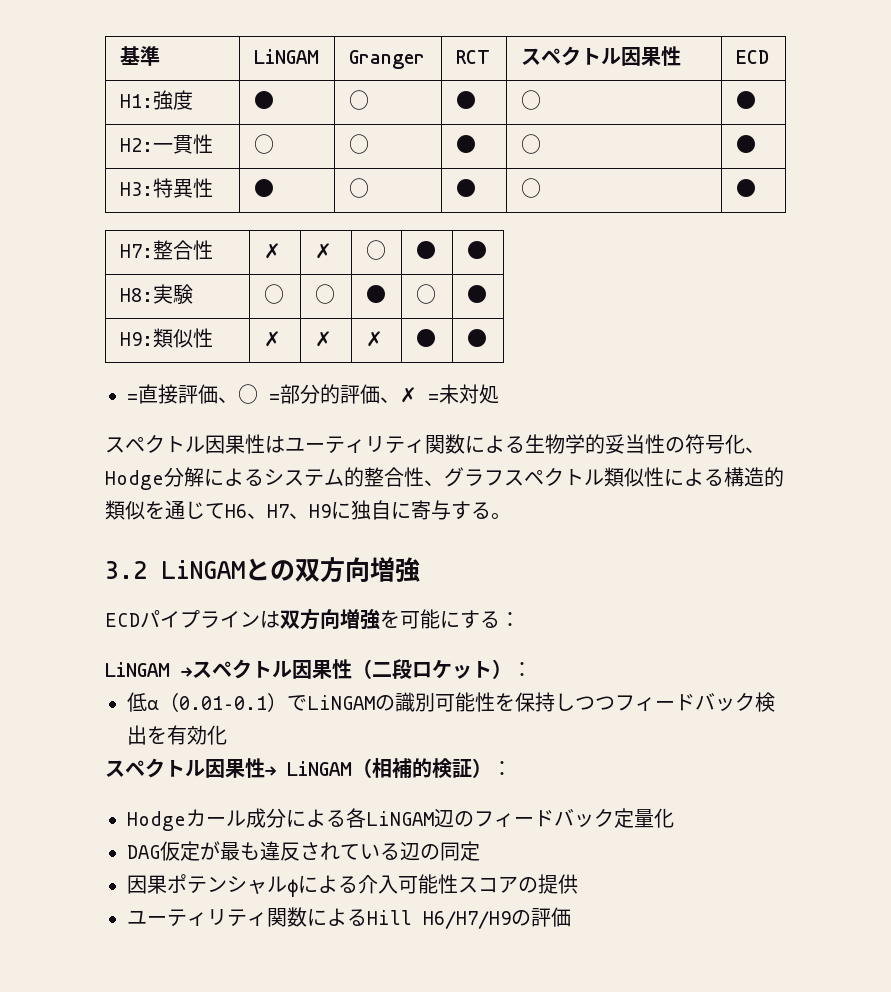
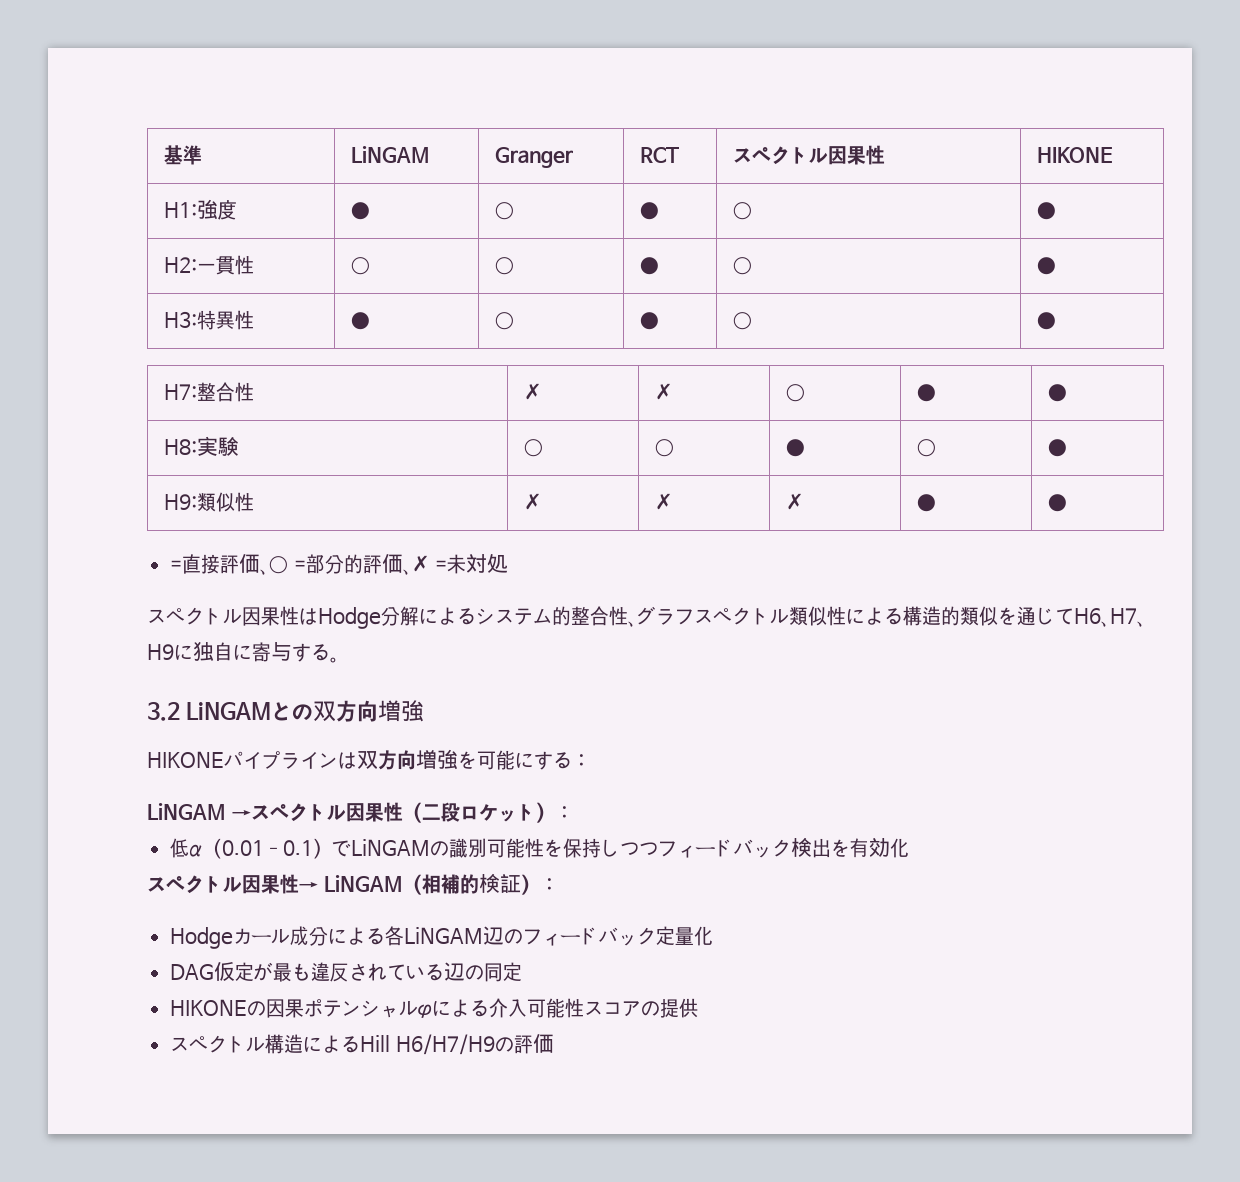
[735,50,769,64] ECD -> [1036,147,1114,163] HIKONE
[285,434,765,454] ユーティリティ関数による生物学的妥当性の符号化、 -> (318, 616) none
[105,613,140,627] ECD -> [147,751,224,768] HIKONE
(480, 851) none -> [170,999,267,1016] HIKONEの
[127,907,307,927] ユーティリティ関数 -> [170,1034,304,1054] スペクトル構造

